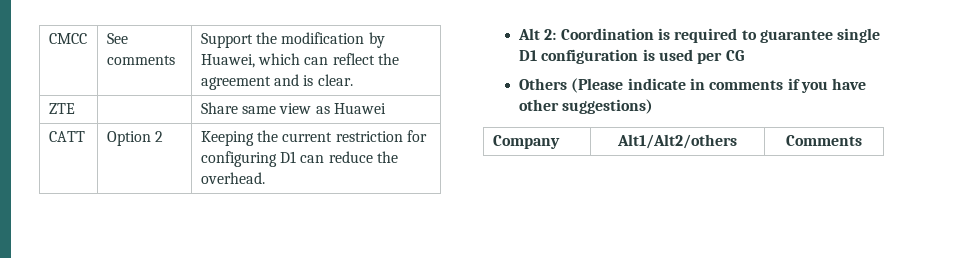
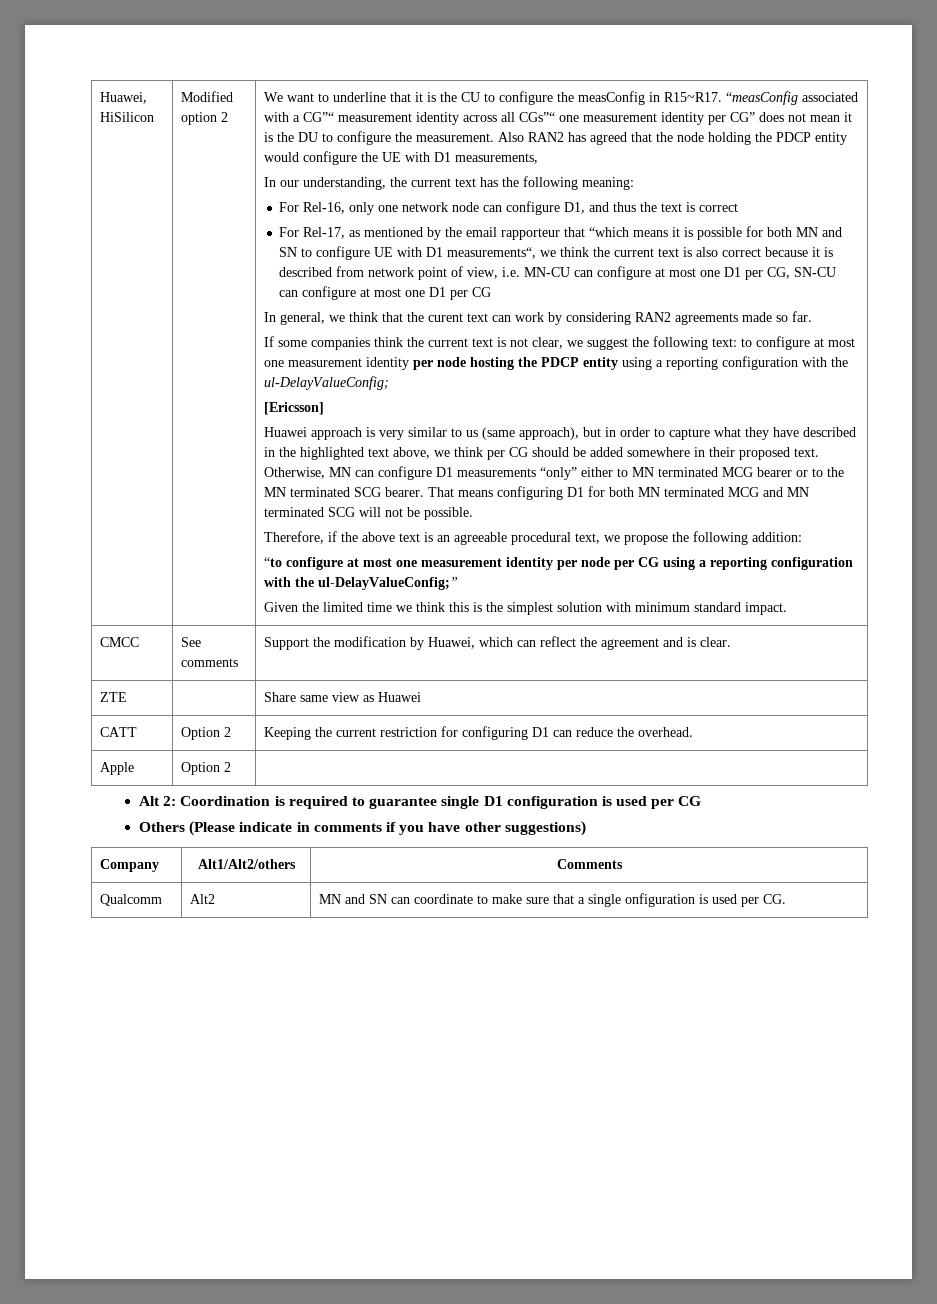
(48, 38) none -> [100,92,148,104] [100,112,155,122] [181,91,234,102] [181,112,229,125] [264,91,859,105] [264,112,853,125] [264,131,848,145] [264,151,539,165] [264,176,635,190] [279,201,739,215] [279,226,843,240] [279,246,834,260] [279,266,837,280] [279,286,492,300] [264,311,813,325] [264,336,856,350] [264,356,849,370] [264,376,390,390] [264,402,325,415] [264,427,857,440] [264,447,820,460] [264,466,845,480] [264,486,810,500] [264,507,474,520] [264,531,803,545] [264,557,854,570] [264,577,459,590] [264,602,788,615] Huawei, HiSilicon | Modified option 2 | We want to underline that it is the CU to configure the measConfig in R15~R17. “measConfig associated with a CG”“ measurement identity across all CGs”“ one measurement identity per CG” does not mean it is the DU to configure the measurement. Also RAN2 has agreed that the node holding the PDCP entity would configure the UE with D1 measurements, // In our understanding, the current text has the following meaning: // For Rel-16, only one network node can configure D1, and thus the text is correct // For Rel-17, as mentioned by the email rapporteur that “which means it is possible for both MN and SN to configure UE with D1 measurements“, we think the current text is also correct because it is described from network point of view, i.e. MN-CU can configure at most one D1 per CG, SN-CU can configure at most one D1 per CG // In general, we think that the curent text can work by considering RAN2 agreements made so far. // If some companies think the current text is not clear, we suggest the following text: to configure at most one measurement identity per node hosting the PDCP entity using a reporting configuration with the ul-DelayValueConfig; // [Ericsson] // Huawei approach is very similar to us (same approach), but in order to capture what they have described in the highlighted text above, we think per CG should be added somewhere in their proposed text. Otherwise, MN can configure D1 measurements “only” either to MN terminated MCG bearer or to the MN terminated SCG bearer. That means configuring D1 for both MN terminated MCG and MN terminated SCG will not be possible. // Therefore, if the above text is an agreeable procedural text, we propose the following addition: // “to configure at most one measurement identity per node per CG using a reporting configuration with the ul-DelayValueConfig;” // Given the limited time we think this is the simplest solution with minimum standard impact. //
(265, 178) none -> [100,762,135,775] [181,762,232,775] // Apple | Option 2 |
(862, 140) none -> [100,894,163,906] [190,894,216,904] [319,893,787,907] // Qualcomm | Alt2 | MN and SN can coordinate to make sure that a single onfiguration is used per CG.

